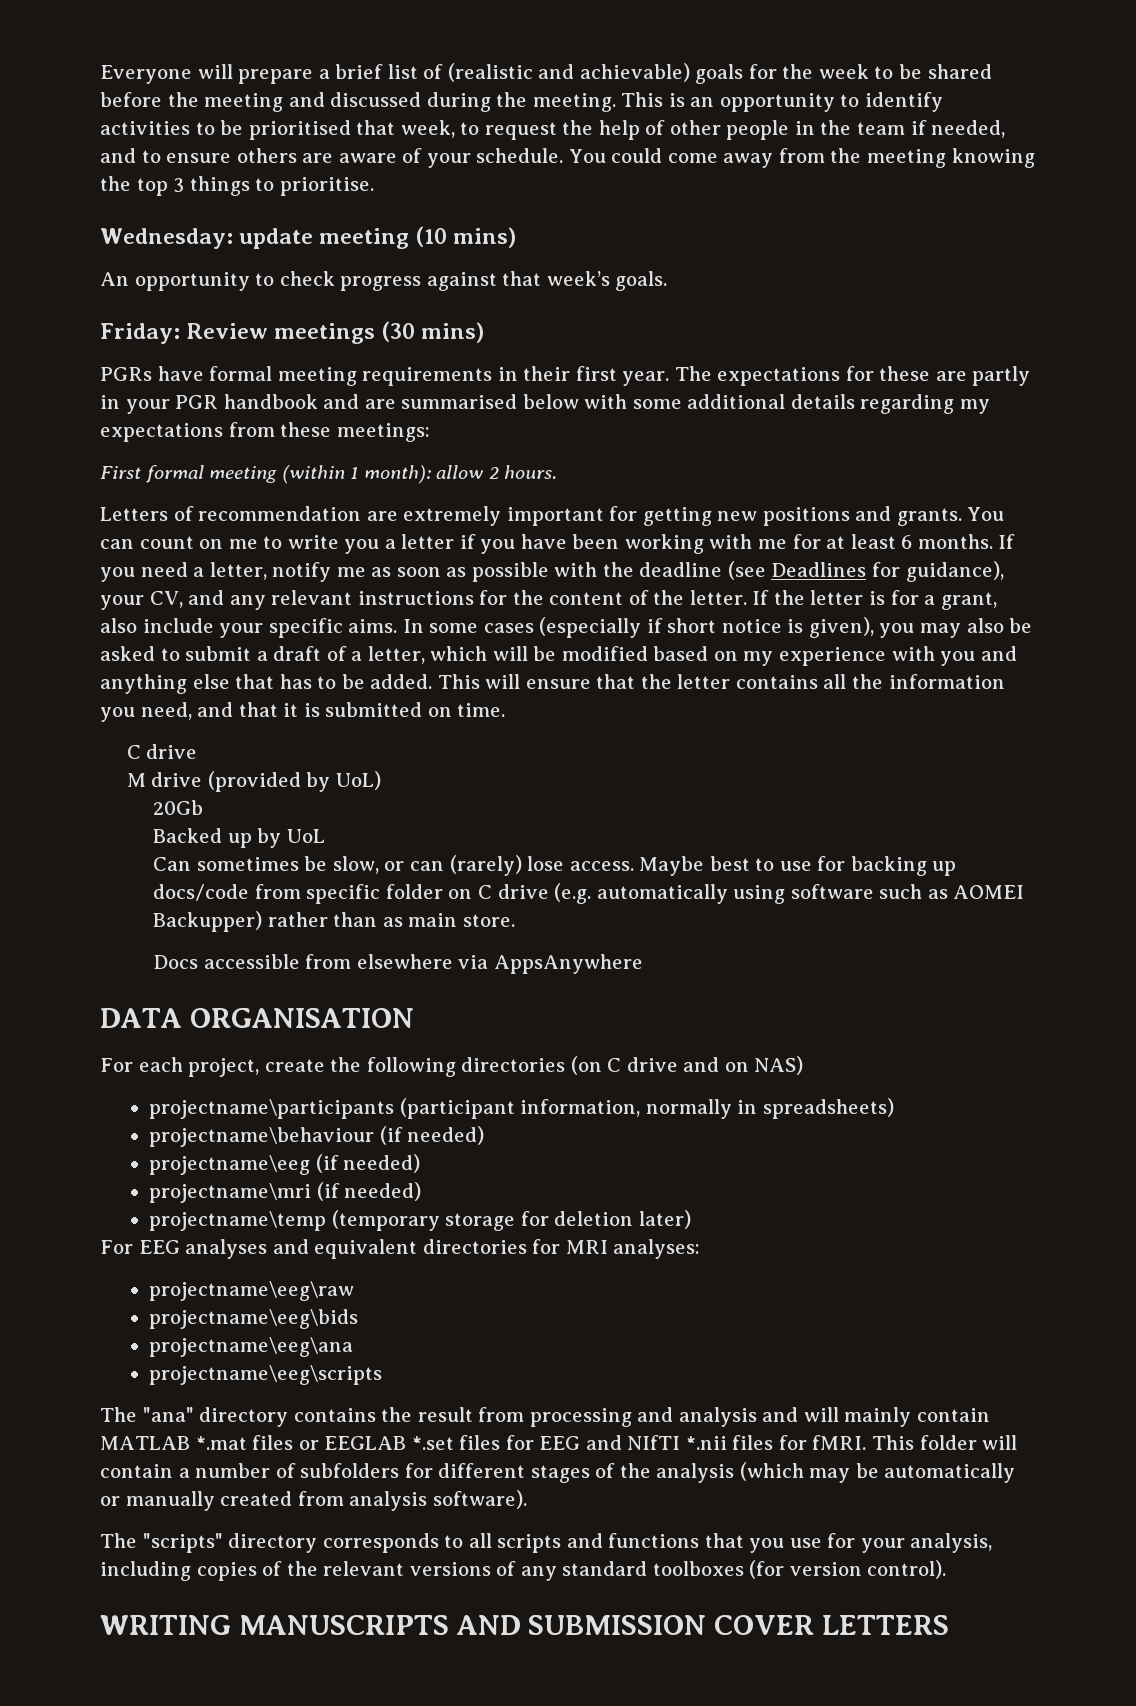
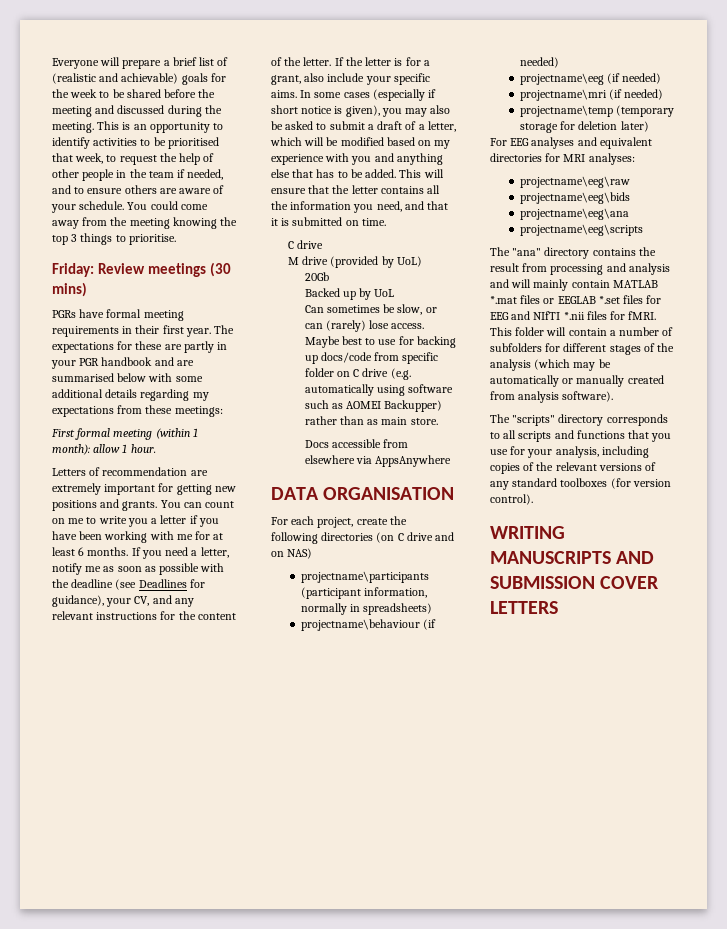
[100,226,516,249] [100,271,668,291] // Wednesday: update meeting (10 mins) // An opportunity to check progress against that week’s goals. -> (176, 239) none
[488,465,558,479] 2 hours. -> [122,444,156,453] 1 hour.

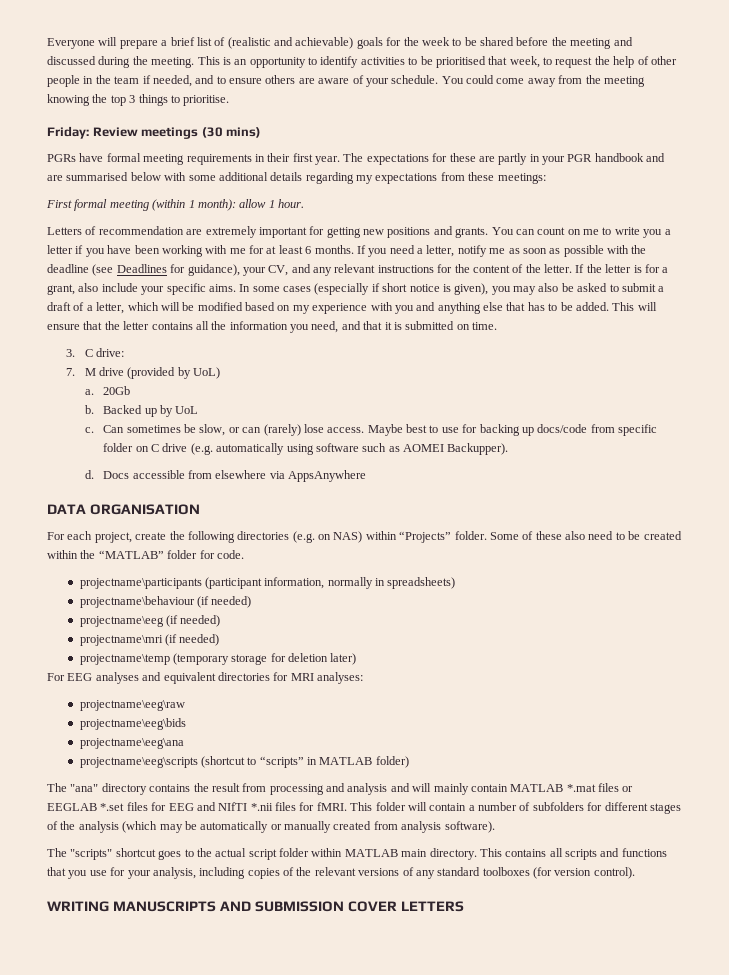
[287,240,324,249] C drive // -> [65,348,124,357] [65,368,75,376] 3. C drive: // 7.
(422, 261) none -> [84,389,94,395] a.
(329, 276) none -> [84,405,94,414] b.
(395, 293) none -> [84,427,94,433] c.
[384,400,443,412] [304,416,438,425] Backupper) rather than as main store. // -> [447,443,509,455] [84,470,94,479] Backupper). // d.
[376,532,455,543] [271,548,313,559] (on C drive and on NAS) -> [292,531,682,543] [47,550,244,559] (e.g. on NAS) within “Projects” folder. Some of these also need to be created within the “MATLAB” folder for code.
(644, 230) none -> [200,756,409,768] (shortcut to “scripts” in MATLAB folder)
[558,414,668,426] [490,432,500,439] directory corresponds to -> [115,848,547,860] shortcut goes to the actual script folder within MATLAB main directory. This contains

